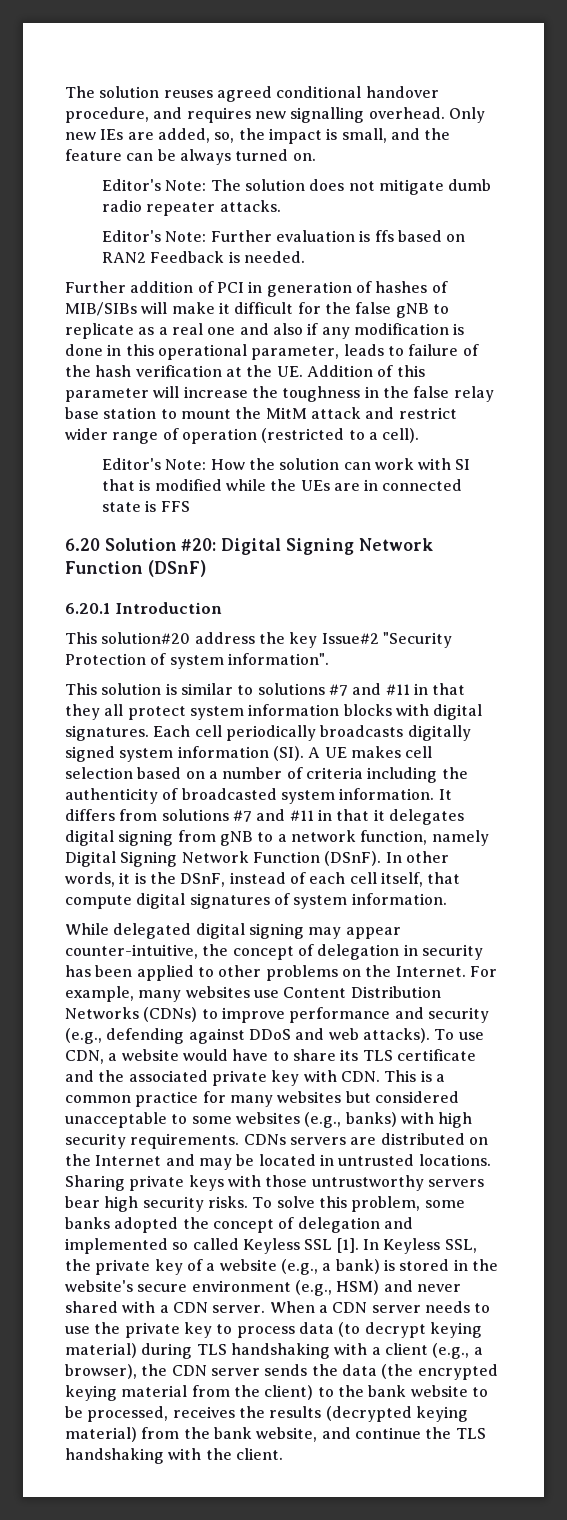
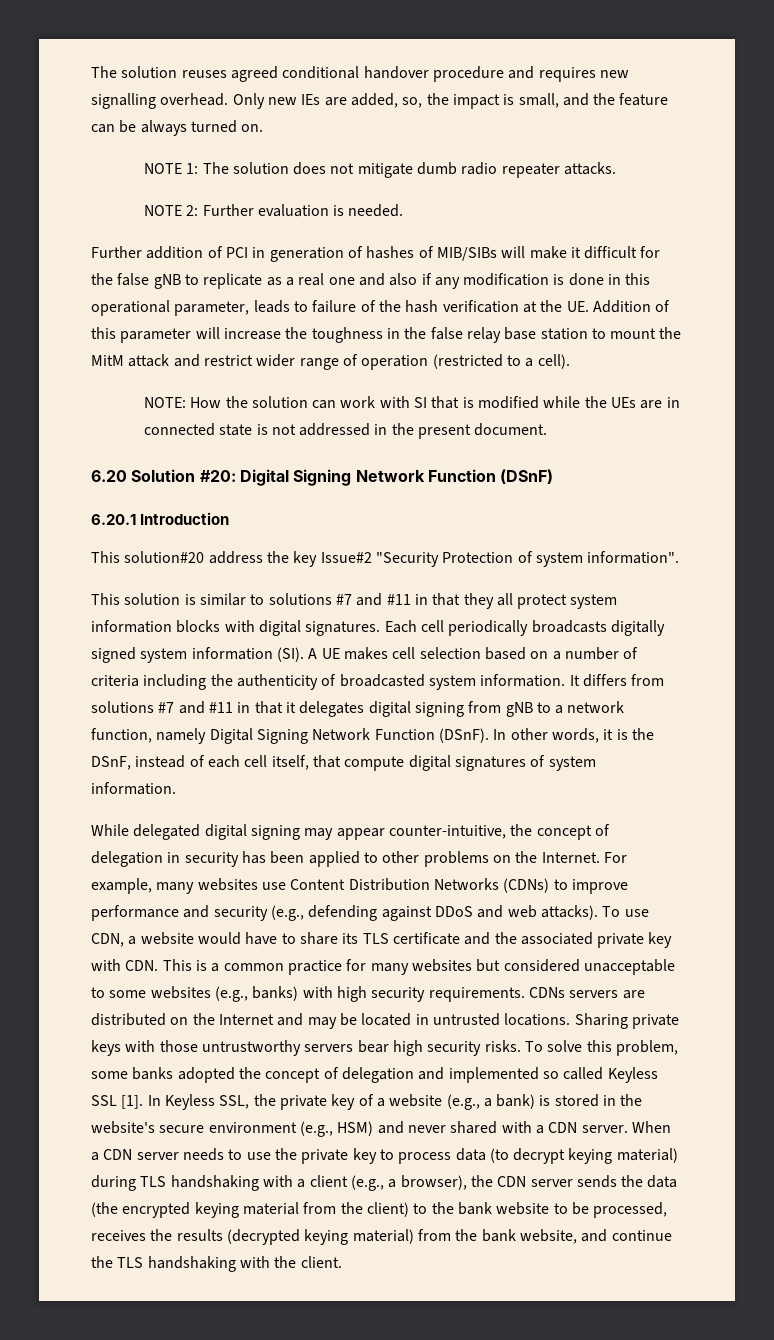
[65,107,149,123] procedure, -> [432,66,504,82] procedure
[101,179,207,191] Editor's Note: -> [143,163,199,174] NOTE 1:
[101,230,207,242] Editor's Note: -> [143,205,199,216] NOTE 2:
[374,230,466,242] [101,251,240,263] ffs based on RAN2 Feedback is -> (345, 210) none
[101,458,207,470] Editor's Note: -> [143,397,186,408] NOTE:
[160,501,190,512] FFS -> [271,423,548,439] not addressed in the present document.

